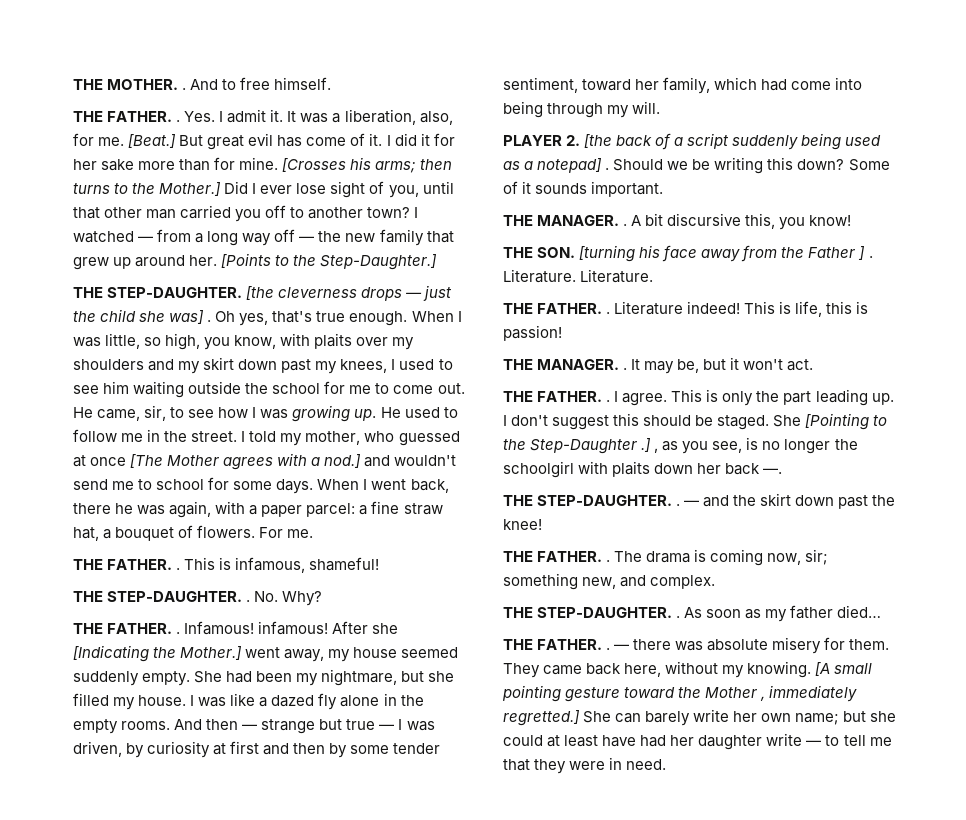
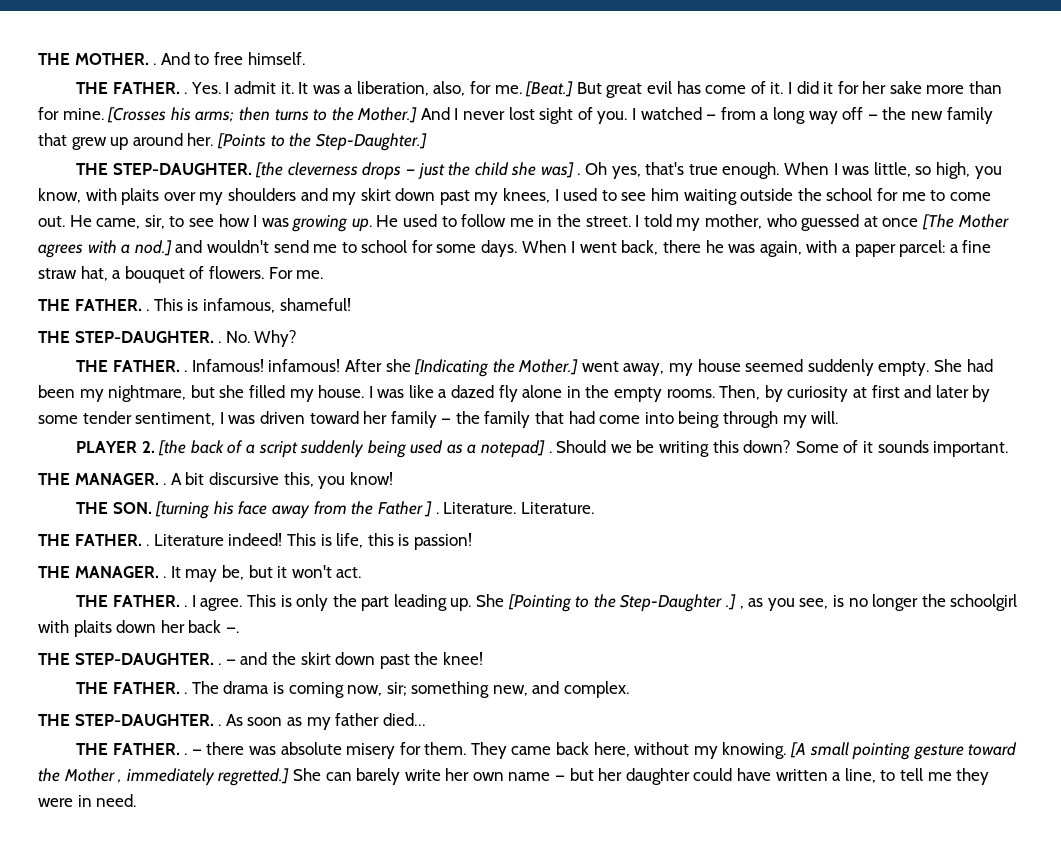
[224,181,454,198] [73,205,411,222] Did I ever lose sight of you, until that other man carried you off to another town? -> [420,107,628,124] And I never lost sight of you.
[174,719,435,734] [73,741,122,757] And then — strange but true — I was driven, -> [719,385,761,400] Then,
[293,743,326,754] then -> [935,385,969,398] later
[582,77,758,94] toward her family, which -> [219,411,565,428] I was driven toward her family — the family that
[503,413,770,430] I don't suggest this should be staged. -> (472, 604) none
[795,711,897,725] [503,733,822,750] name; but she could at least have had her daughter write — -> [508,768,876,785] name — but her daughter could have written a line,
[503,759,530,771] that -> (952, 776) none

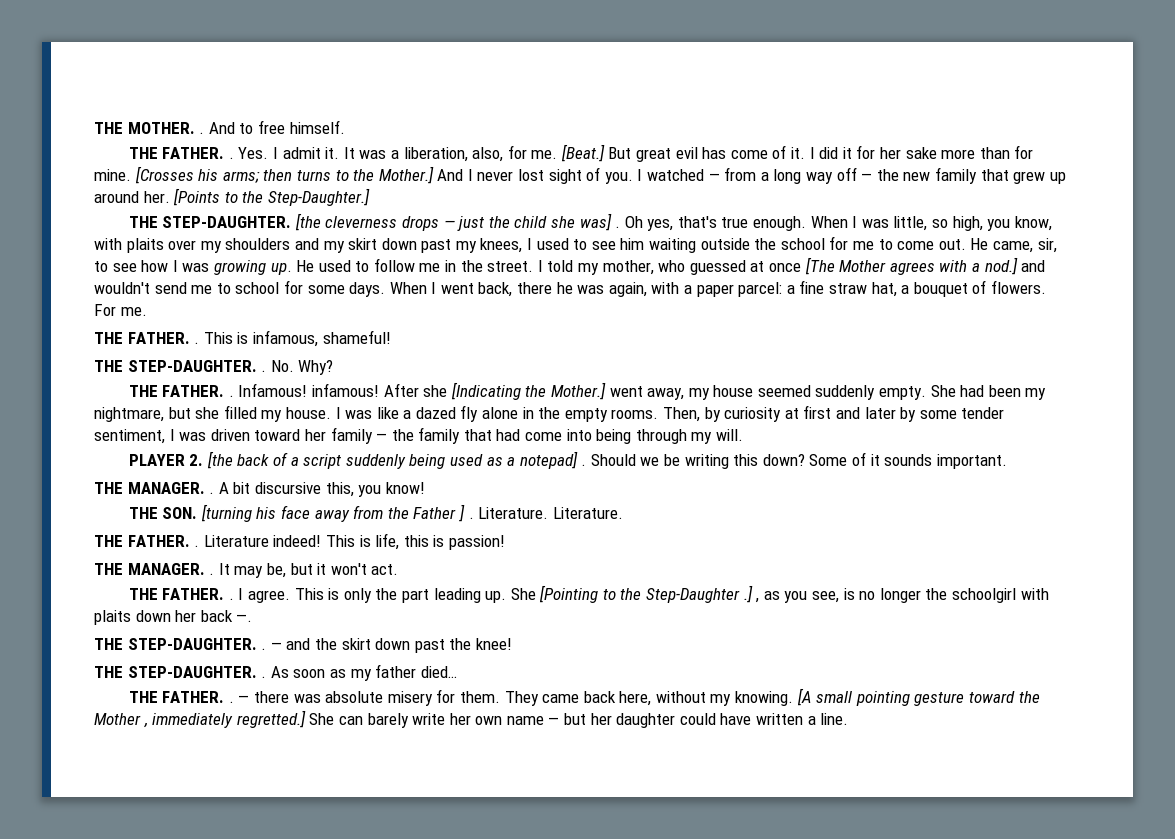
[75,681,630,698] // THE FATHER. . The drama is coming now, sir; something new, and complex. -> (512, 644) none
[844,768,990,785] [38,794,137,807] line, to tell me they were in need. -> [820,713,849,725] line.

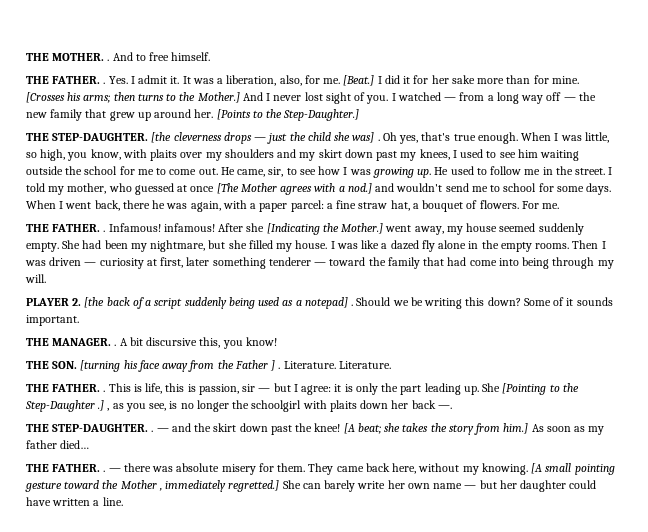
[608,145,805,162] But great evil has come of it. -> (375, 80) none
[94,330,391,347] [94,360,334,375] // THE FATHER. . This is infamous, shameful! // THE STEP-DAUGHTER. . No. Why? -> (560, 206) none
[663,405,1005,422] [94,427,388,444] Then, by curiosity at first and later by some tender sentiment, I was driven toward her family — -> [572,240,606,249] [25,257,366,269] Then I was driven — curiosity at first, later something tenderer — toward
[203,535,322,547] Literature indeed! -> (106, 391) none
[448,535,505,550] [94,563,399,578] [128,588,324,603] passion! // THE MANAGER. . It may be, but it won't act. // THE FATHER. . I agree. This -> [198,383,342,395] passion, sir — but I agree: it
[94,666,267,678] // THE STEP-DAUGHTER. . -> [343,423,529,435] [A beat; she takes the story from him.]

